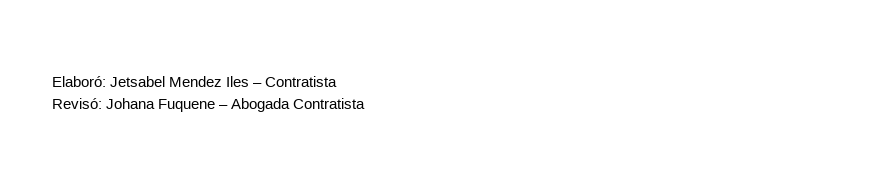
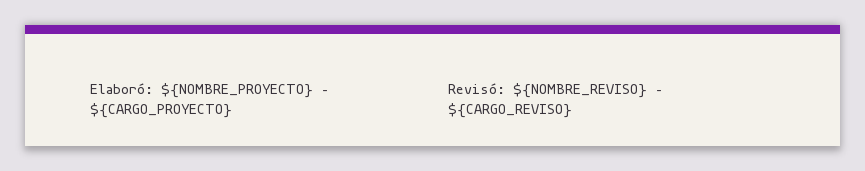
[110,76,338,87] [52,98,366,112] Jetsabel Mendez Iles – Contratista // Revisó: Johana Fuquene – Abogada Contratista -> [161,83,329,98] [90,103,232,118] [448,83,663,98] [448,103,572,118] ${NOMBRE_PROYECTO} – ${CARGO_PROYECTO} // Revisó: ${NOMBRE_REVISO} – ${CARGO_REVISO}

